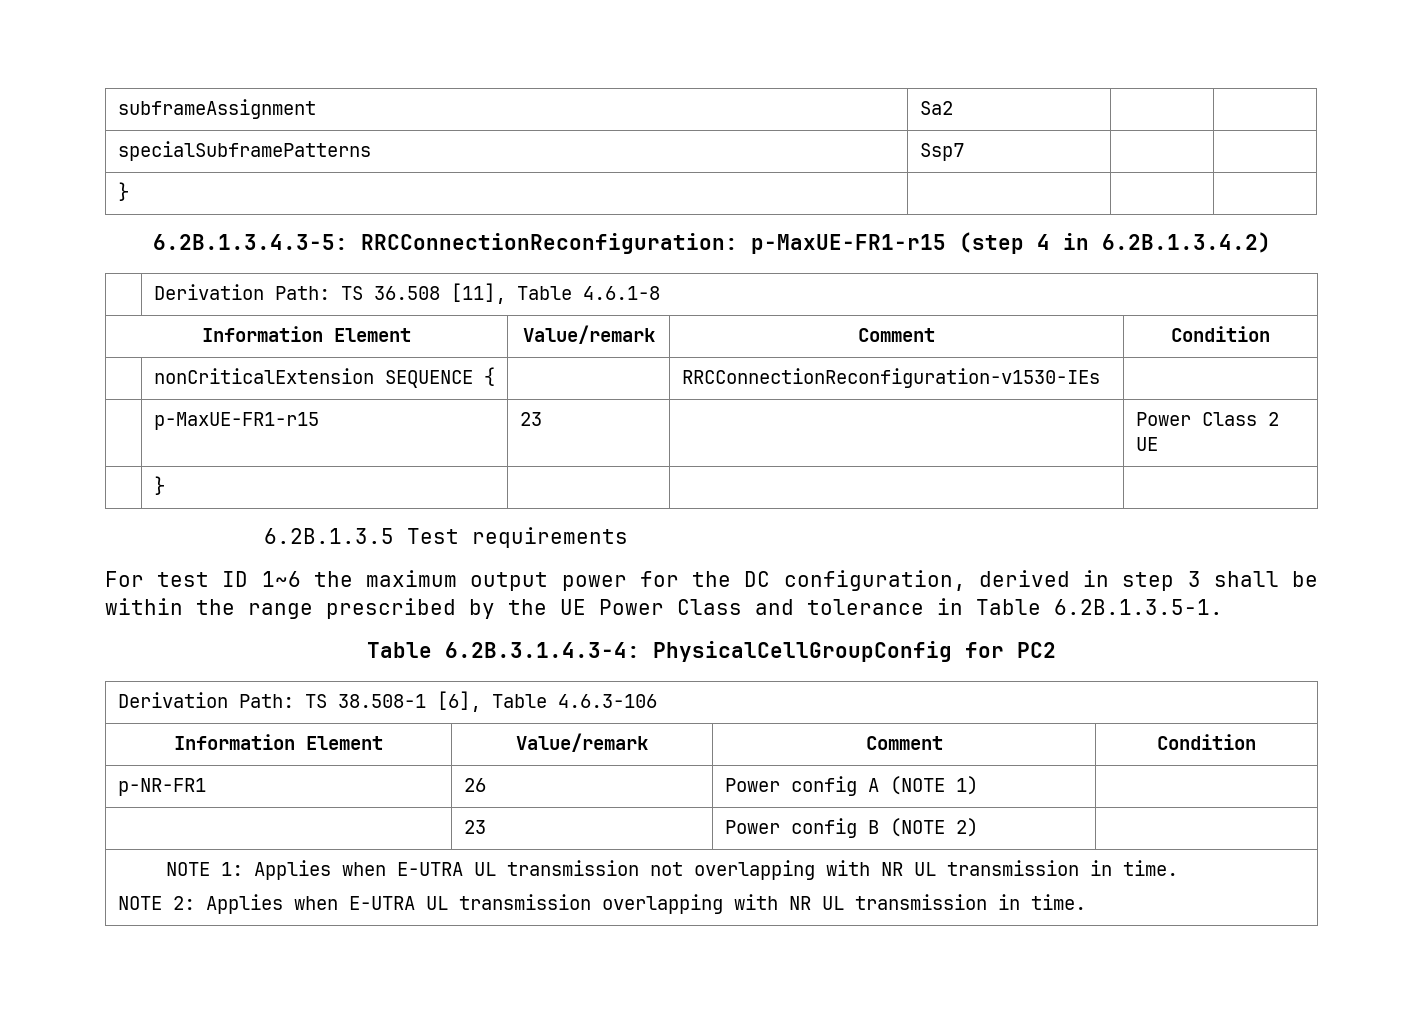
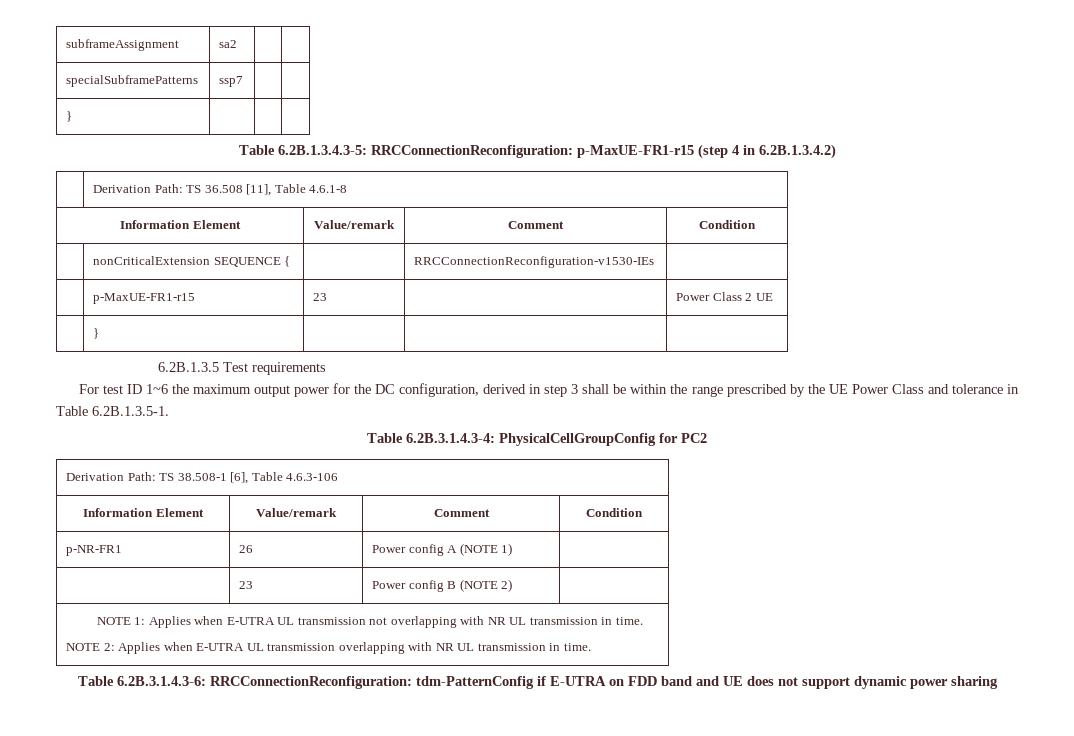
[919,101,953,115] Sa2 -> [219,40,238,48] sa2
[919,143,964,161] [117,182,129,201] Ssp7 | | // } | | | // -> [219,76,244,87] [66,111,73,122] [238,145,275,155] ssp7 | | // } | | | // Table
(1086, 902) none -> [77,676,998,689] // Table 6.2B.3.1.4.3-6: RRCConnectionReconfiguration: tdm-PatternConfig if E-UTRA on FDD band and UE does not support dynamic power sharing

